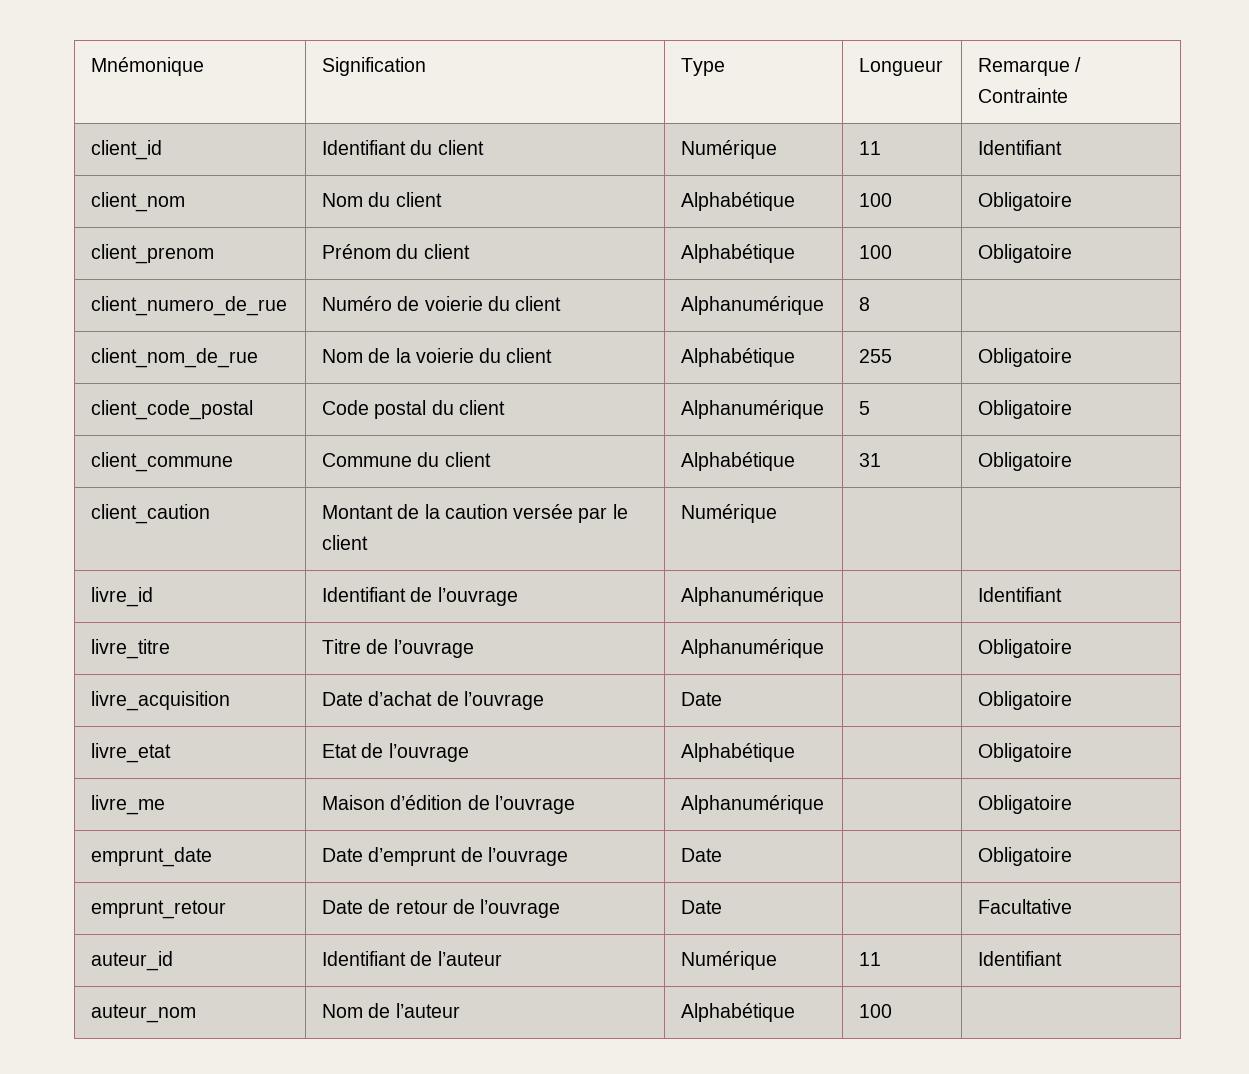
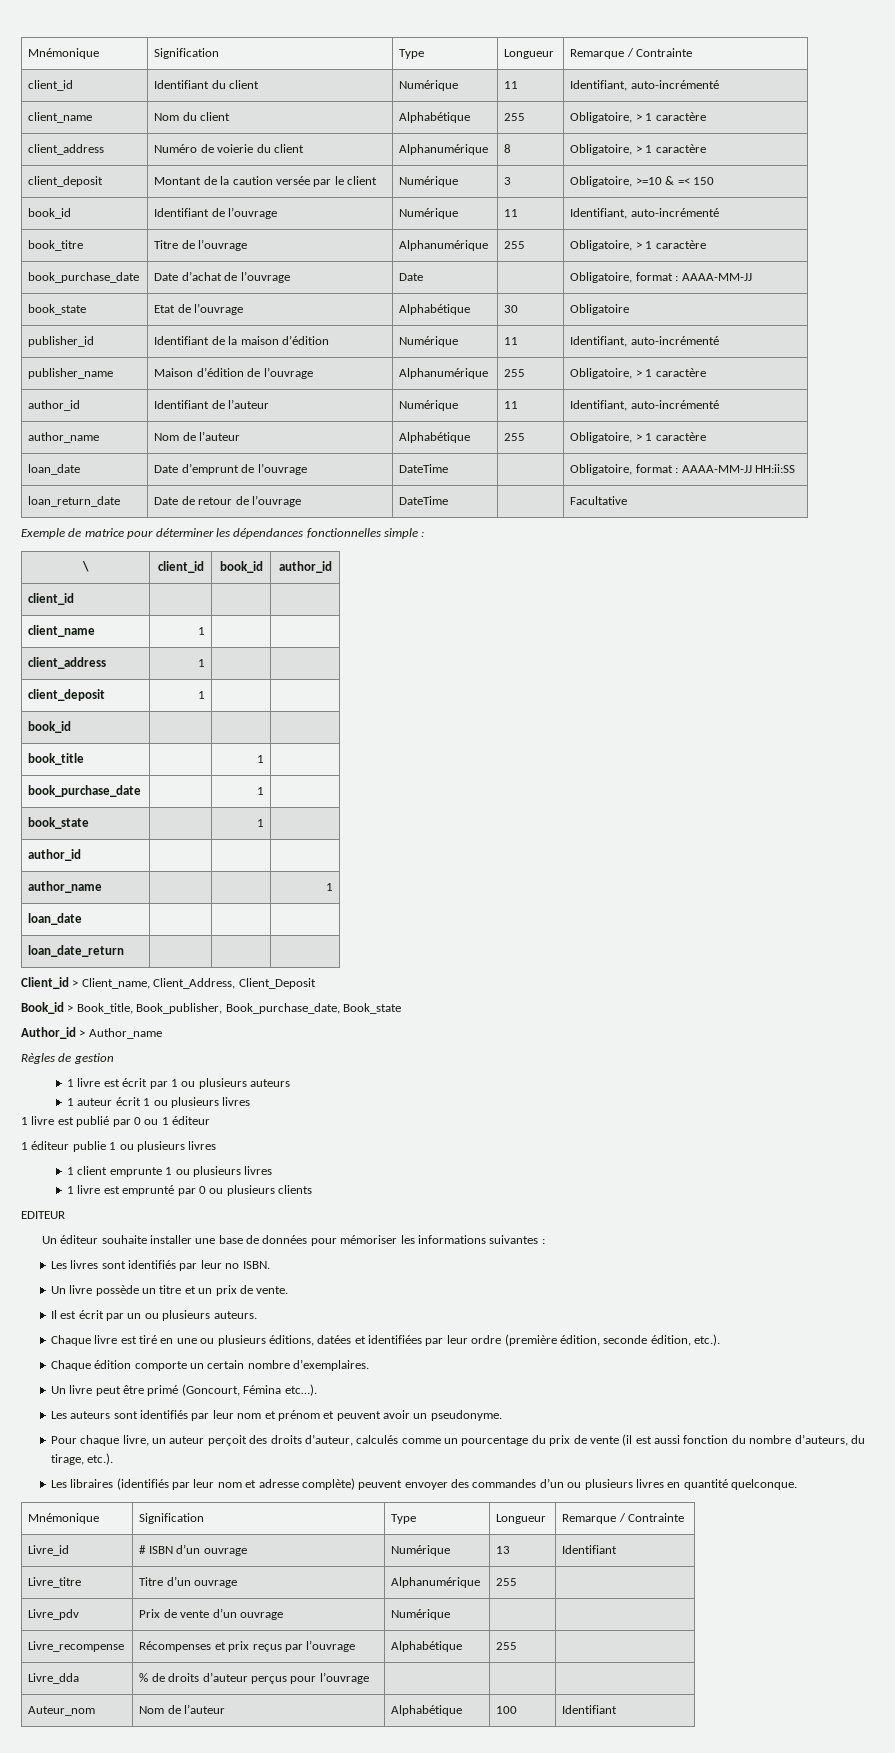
[978,140,1063,155] [91,192,186,212] Identifiant // client_nom -> [570,80,719,91] [28,112,93,123] Identifiant, auto-incrémenté // client_name
[859,193,893,207] [978,192,1073,211] [91,244,215,264] [322,244,470,259] [681,244,796,263] [859,245,893,259] [978,244,1073,263] [91,296,288,316] 100 | Obligatoire // client_prenom | Prénom du client | Alphabétique | 100 | Obligatoire // client_numero_de_rue -> [504,113,526,121] [570,112,706,123] [28,144,105,155] 255 | Obligatoire, > 1 caractère // client_address
[91,348,259,368] [322,348,553,363] [681,348,796,367] [859,349,893,363] [978,348,1073,367] [91,400,254,420] [322,400,505,419] [681,400,825,419] [859,401,871,415] [978,400,1073,419] [91,452,234,472] [322,452,491,467] [681,452,796,471] [859,453,882,467] [978,452,1073,471] [91,504,211,524] // client_nom_de_rue | Nom de la voierie du client | Alphabétique | 255 | Obligatoire // client_code_postal | Code postal du client | Alphanumérique | 5 | Obligatoire // client_commune | Commune du client | Alphabétique | 31 | Obligatoire // client_caution -> [570,144,706,155] [28,176,104,187] Obligatoire, > 1 caractère // client_deposit
[91,587,154,607] [322,587,518,606] [681,587,825,606] [978,587,1063,602] [91,639,171,659] [322,639,474,658] [681,639,825,658] [978,639,1073,658] [91,691,231,711] | // livre_id | Identifiant de l’ouvrage | Alphanumérique | | Identifiant // livre_titre | Titre de l’ouvrage | Alphanumérique | | Obligatoire // livre_acquisition -> [504,177,512,185] [570,176,714,187] [28,208,72,219] [154,207,278,219] [399,208,459,219] [504,209,519,217] [570,208,719,219] [28,240,84,251] [154,239,248,251] [399,240,489,251] [504,241,526,249] [570,240,706,251] [28,272,140,283] 3 | Obligatoire, >=10 & =< 150 // book_id | Identifiant de l’ouvrage | Numérique | 11 | Identifiant, auto-incrémenté // book_titre | Titre de l’ouvrage | Alphanumérique | 255 | Obligatoire, > 1 caractère // book_purchase_date
[978,691,1073,710] [91,743,172,763] Obligatoire // livre_etat -> [570,272,752,283] [28,304,87,315] Obligatoire, format : AAAA-MM-JJ // book_state
[978,743,1073,762] [91,795,166,815] | Obligatoire // livre_me -> [504,305,519,313] [570,304,630,315] [28,336,95,347] [154,335,329,345] [399,336,459,347] [504,337,519,345] [570,336,719,347] [28,368,114,379] 30 | Obligatoire // publisher_id | Identifiant de la maison d’édition | Numérique | 11 | Identifiant, auto-incrémenté // publisher_name
[978,795,1073,814] [91,847,213,867] [322,847,568,866] [681,848,723,862] [978,847,1073,866] [91,900,227,919] [322,899,561,918] [681,900,723,914] [978,899,1073,914] [91,951,174,971] | Obligatoire // emprunt_date | Date d’emprunt de l’ouvrage | Date | | Obligatoire // emprunt_retour | Date de retour de l’ouvrage | Date | | Facultative // auteur_id -> [504,369,526,377] [570,368,706,379] [28,400,81,411] 255 | Obligatoire, > 1 caractère // author_id
[978,951,1063,966] [91,1004,197,1023] Identifiant // auteur_nom -> [570,400,719,411] [28,432,100,443] [154,431,241,441] [399,432,471,443] [504,433,526,441] [570,432,706,443] [28,464,81,475] [154,463,307,475] [399,464,449,473] [570,464,795,475] [28,496,121,507] [154,495,301,507] [399,496,449,505] [570,496,628,505] [21,528,425,539] [81,561,89,572] [157,561,204,573] [219,561,263,573] [278,561,332,573] [28,593,75,605] [28,625,96,637] [197,627,205,635] [28,657,107,669] [197,659,205,667] [28,689,106,701] [197,691,205,699] [28,721,72,733] [28,753,85,765] [256,755,264,763] [28,785,142,797] [256,787,264,795] [28,817,90,829] [256,819,264,827] [28,849,82,861] [28,881,103,893] [325,883,333,891] [28,913,83,925] [28,945,125,957] [21,977,316,989] [21,1002,401,1014] [21,1027,162,1039] [21,1053,114,1064] [67,1078,291,1089] [67,1097,251,1108] [21,1116,210,1127] [21,1141,217,1152] [67,1166,273,1177] [67,1185,313,1196] [21,1211,65,1219] [41,1235,545,1246] [50,1260,270,1271] [50,1285,289,1296] [50,1310,257,1321] [50,1334,721,1346] [50,1359,370,1371] [50,1384,317,1396] [50,1410,502,1421] [50,1434,865,1446] [50,1453,114,1465] [50,1478,798,1490] [28,1513,100,1524] [139,1513,205,1524] [391,1514,417,1524] [496,1514,547,1524] [562,1513,685,1524] [28,1545,70,1556] [139,1544,247,1556] [391,1545,451,1556] [496,1546,511,1554] [562,1545,618,1554] [28,1577,82,1588] [139,1576,238,1588] [391,1577,481,1588] [496,1578,518,1586] [28,1609,80,1620] [139,1608,283,1620] [391,1609,451,1620] [28,1641,125,1652] [139,1640,356,1652] [391,1641,463,1652] [496,1642,518,1650] [28,1673,80,1684] [139,1672,369,1684] [28,1706,96,1716] Identifiant, auto-incrémenté // author_name | Nom de l’auteur | Alphabétique | 255 | Obligatoire, > 1 caractère // loan_date | Date d’emprunt de l’ouvrage | DateTime | | Obligatoire, format : AAAA-MM-JJ HH:ii:SS // loan_return_date | Date de retour de l’ouvrage | DateTime | | Facultative // Exemple de matrice pour déterminer les dépendances fonctionnelles simple : // \ | client_id | book_id | author_id // client_id | | | // client_name | 1 | | // client_address | 1 | | // client_deposit | 1 | | // book_id | | | // book_title | | 1 | // book_purchase_date | | 1 | // book_state | | 1 | // author_id | | | // author_name | | | 1 // loan_date | | | // loan_date_return | | | // Client_id > Client_name, Client_Address, Client_Deposit // Book_id > Book_title, Book_publisher, Book_purchase_date, Book_state // Author_id > Author_name // Règles de gestion // 1 livre est écrit par 1 ou plusieurs auteurs // 1 auteur écrit 1 ou plusieurs livres // 1 livre est publié par 0 ou 1 éditeur // 1 éditeur publie 1 ou plusieurs livres // 1 client emprunte 1 ou plusieurs livres // 1 livre est emprunté par 0 ou plusieurs clients // EDITEUR // Un éditeur souhaite installer une base de données pour mémoriser les informations suivantes : // Les livres sont identifiés par leur no ISBN. // Un livre possède un titre et un prix de vente. // Il est écrit par un ou plusieurs auteurs. // Chaque livre est tiré en une ou plusieurs éditions, datées et identifiées par leur ordre (première édition, seconde édition, etc.). // Chaque édition comporte un certain nombre d’exemplaires. // Un livre peut être primé (Goncourt, Fémina etc…). // Les auteurs sont identifiés par leur nom et prénom et peuvent avoir un pseudonyme. // Pour chaque livre, un auteur perçoit des droits d’auteur, calculés comme un pourcentage du prix de vente (il est aussi fonction du nombre d’auteurs, du tirage, etc.). // Les libraires (identifiés par leur nom et adresse complète) peuvent envoyer des commandes d’un ou plusieurs livres en quantité quelconque. // Mnémonique | Signification | Type | Longueur | Remarque / Contrainte // Livre_id | # ISBN d’un ouvrage | Numérique | 13 | Identifiant // Livre_titre | Titre d’un ouvrage | Alphanumérique | 255 | // Livre_pdv | Prix de vente d’un ouvrage | Numérique | | // Livre_recompense | Récompenses et prix reçus par l’ouvrage | Alphabétique | 255 | // Livre_dda | % de droits d’auteur perçus pour l’ouvrage | | | // Auteur_nom
(893, 1011) none -> [562,1705,618,1714] Identifiant

